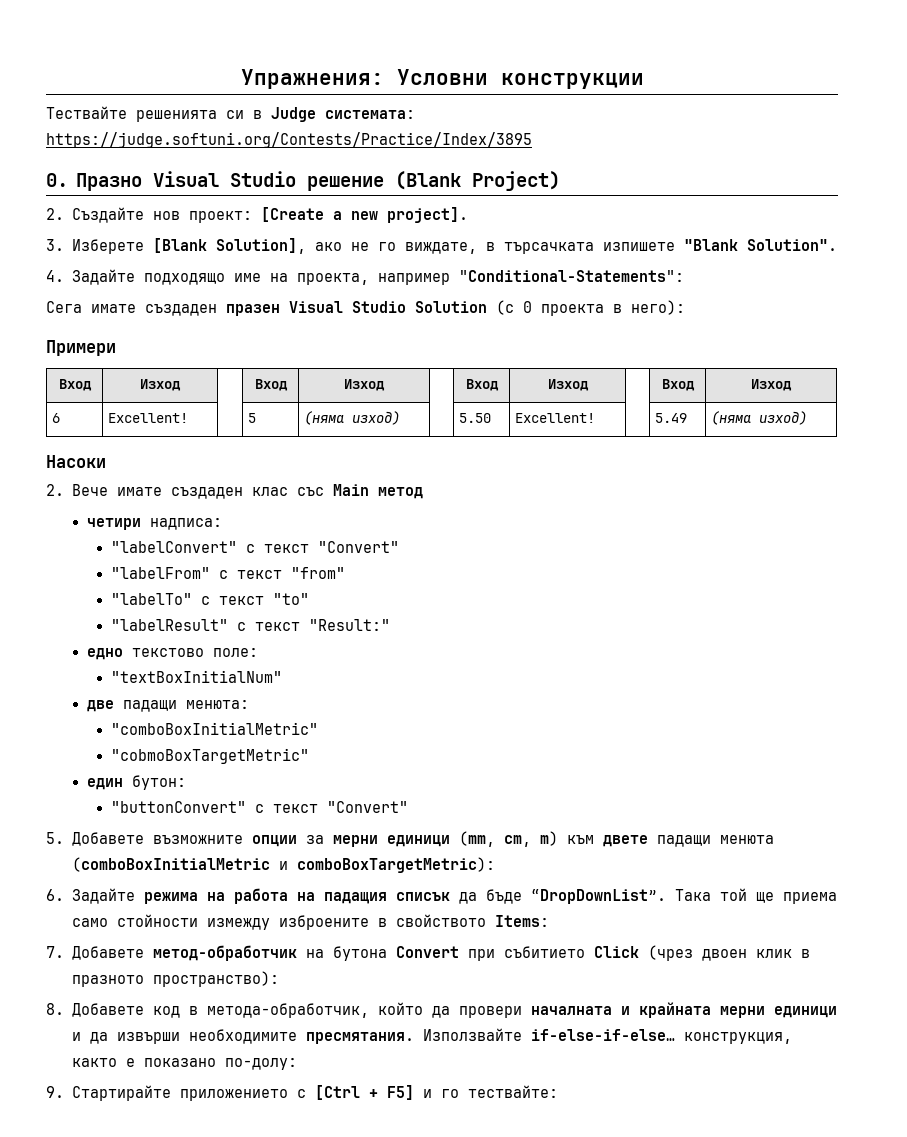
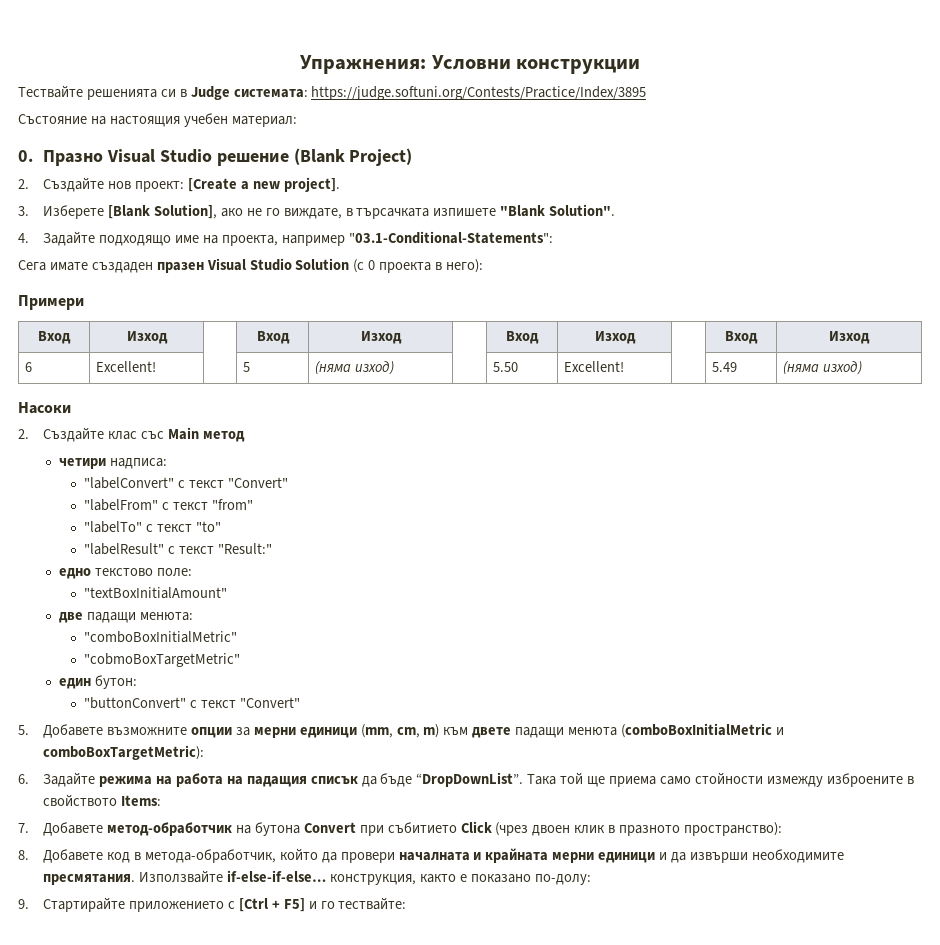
(532, 140) none -> [18,113,297,127] // Състояние на настоящия учебен материал:
[458,270,684,282] "Conditional-Statements": -> [348,231,553,244] "03.1-Conditional-Statements":
[71,484,243,499] Вече имате създаден -> [43,427,105,442] Създайте
[110,670,282,683] "textBoxInitialNum" -> [84,587,228,599] "textBoxInitialAmount"

